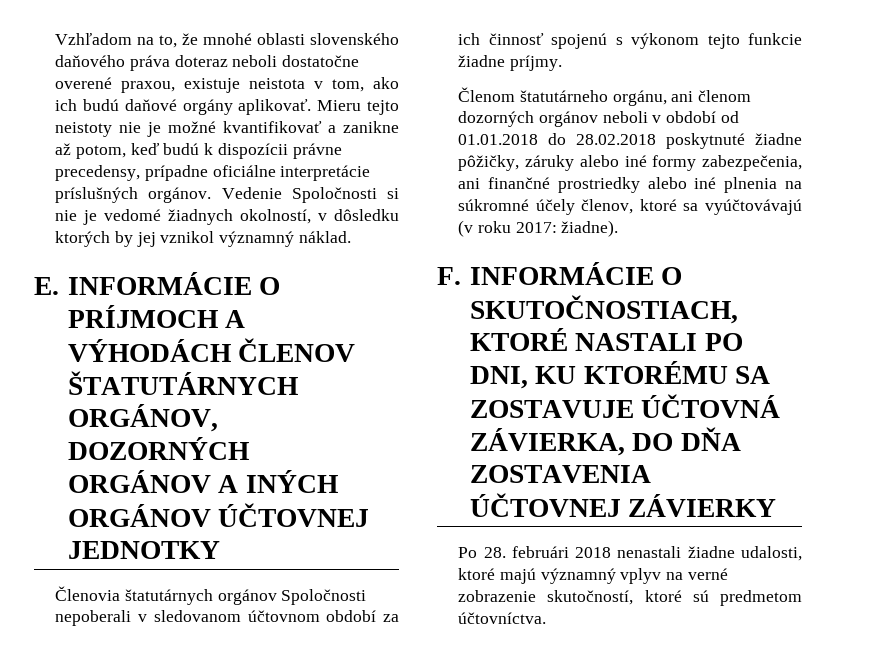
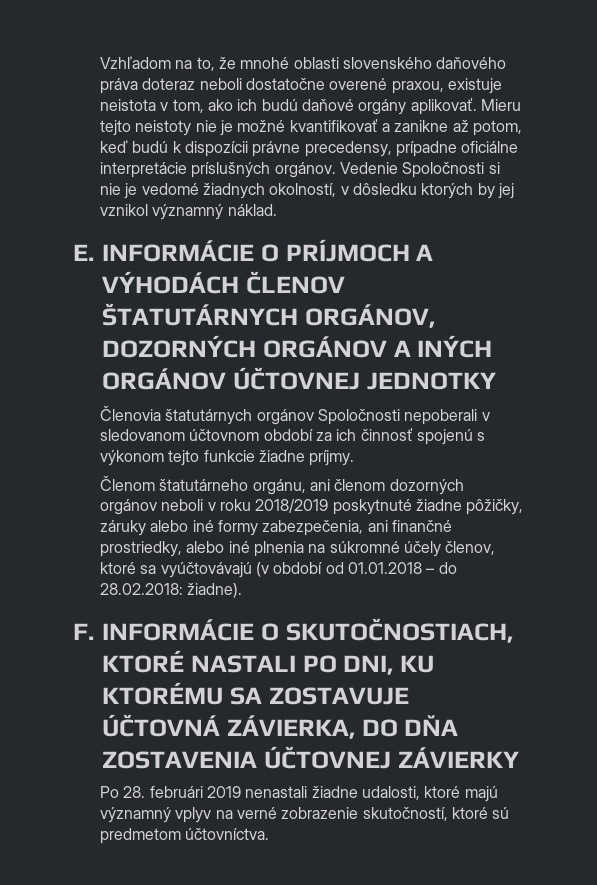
[666,111,739,123] [458,133,657,145] období od 01.01.2018 do 28.02.2018 -> [220,499,329,513] roku 2018/2019
[557,177,640,193] prostriedky -> [100,541,183,557] prostriedky,
[477,221,557,233] roku 2017: -> [273,562,457,574] [100,583,184,595] období od 01.01.2018 – do 28.02.2018:
[575,547,612,558] 2018 -> [207,786,242,798] 2019

